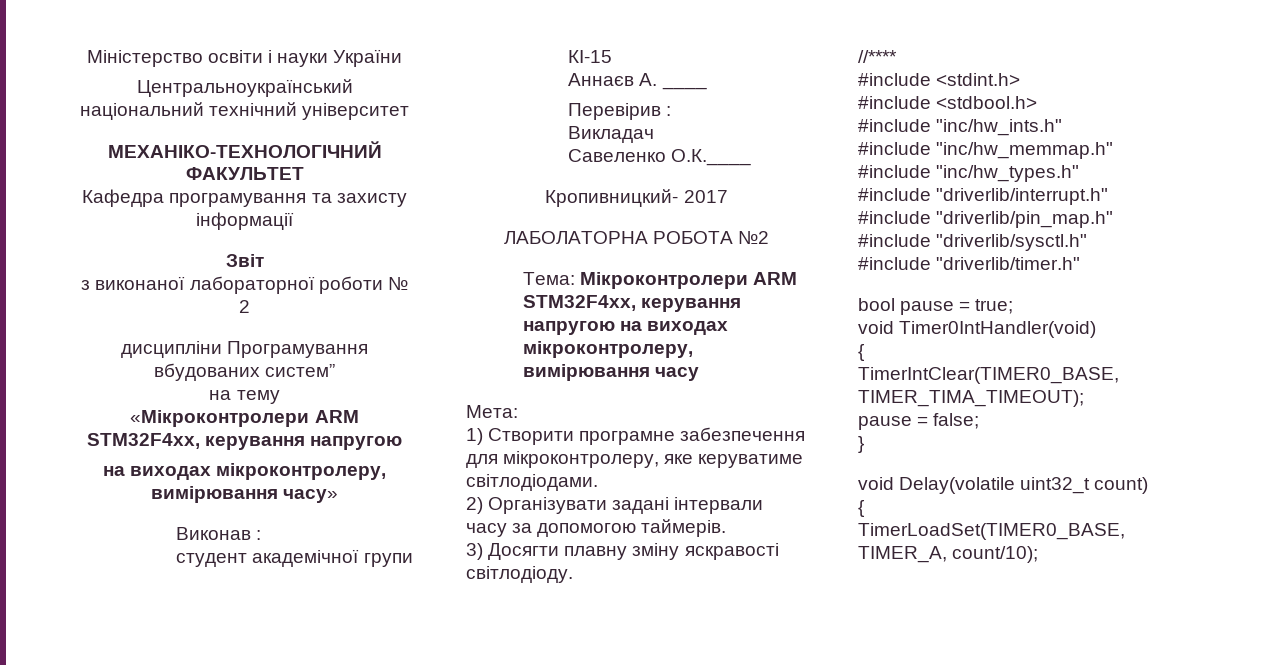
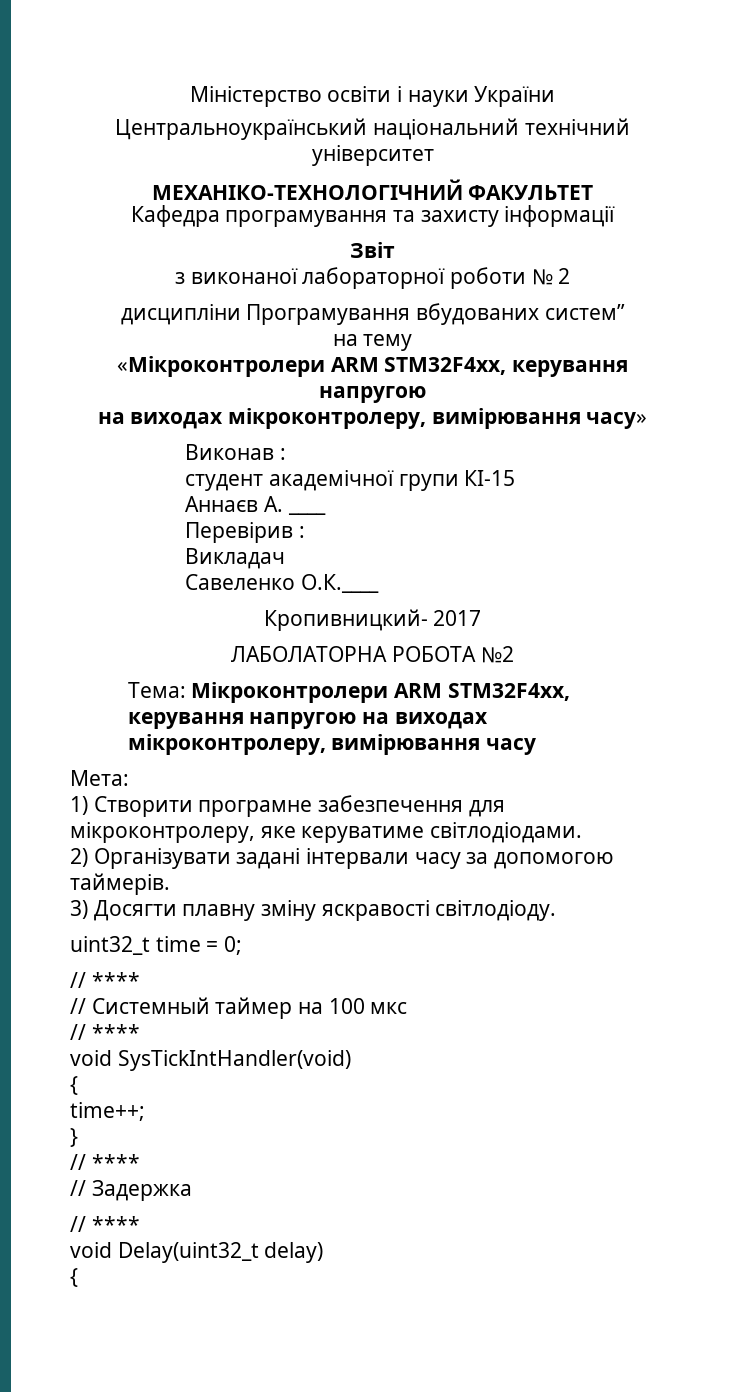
[858,50,897,63] [858,73,1021,86] [858,96,1038,109] [858,119,1063,136] [858,142,1114,159] [858,165,1080,182] [858,188,1109,205] [858,211,1114,228] [858,234,1088,251] [858,257,1081,270] [858,298,1014,315] [858,321,1097,338] [858,344,865,361] [858,367,1119,384] [858,390,1084,407] [858,413,980,430] [858,436,864,453] [858,477,1149,494] [858,500,865,517] [858,523,1125,540] [858,546,1039,563] //**** // #include <stdint.h> // #include <stdbool.h> // #include "inc/hw_ints.h" // #include "inc/hw_memmap.h" // #include "inc/hw_types.h" // #include "driverlib/interrupt.h" // #include "driverlib/pin_map.h" // #include "driverlib/sysctl.h" // #include "driverlib/timer.h" // bool pause = true; // void Timer0IntHandler(void) // { // TimerIntClear(TIMER0_BASE, TIMER_TIMA_TIMEOUT); // pause = false; // } // void Delay(volatile uint32_t count) // { // TimerLoadSet(TIMER0_BASE, TIMER_A, count/10); -> [70,936,243,955] [70,972,140,988] [70,997,408,1019] [70,1024,140,1040] [70,1050,351,1071] [70,1076,78,1095] [70,1102,145,1121] [70,1128,78,1147] [70,1154,140,1170] [70,1180,192,1201] [70,1216,140,1232] [70,1242,324,1263] [70,1268,78,1287] uint32_t time = 0; // // **** // // Системный таймер на 100 мкс // // **** // void SysTickIntHandler(void) // { // time++; // } // // **** // // Задержка // // **** // void Delay(uint32_t delay) // {

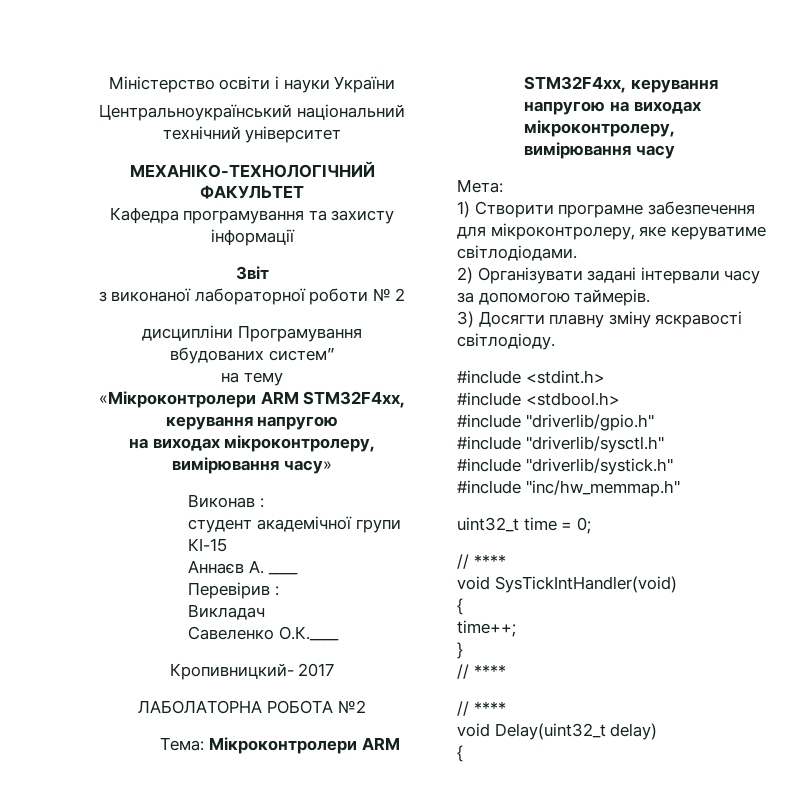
(557, 910) none -> [457,370,605,384] [457,392,620,406] [457,414,654,431] [457,436,664,453] [457,458,673,475] [457,480,680,497] // #include <stdint.h> // #include <stdbool.h> // #include "driverlib/gpio.h" // #include "driverlib/sysctl.h" // #include "driverlib/systick.h" // #include "inc/hw_memmap.h"
[70,997,408,1019] [70,1024,140,1040] // // Системный таймер на 100 мкс // // **** -> (506, 560) none
[70,1180,192,1201] // // Задержка -> (506, 670) none

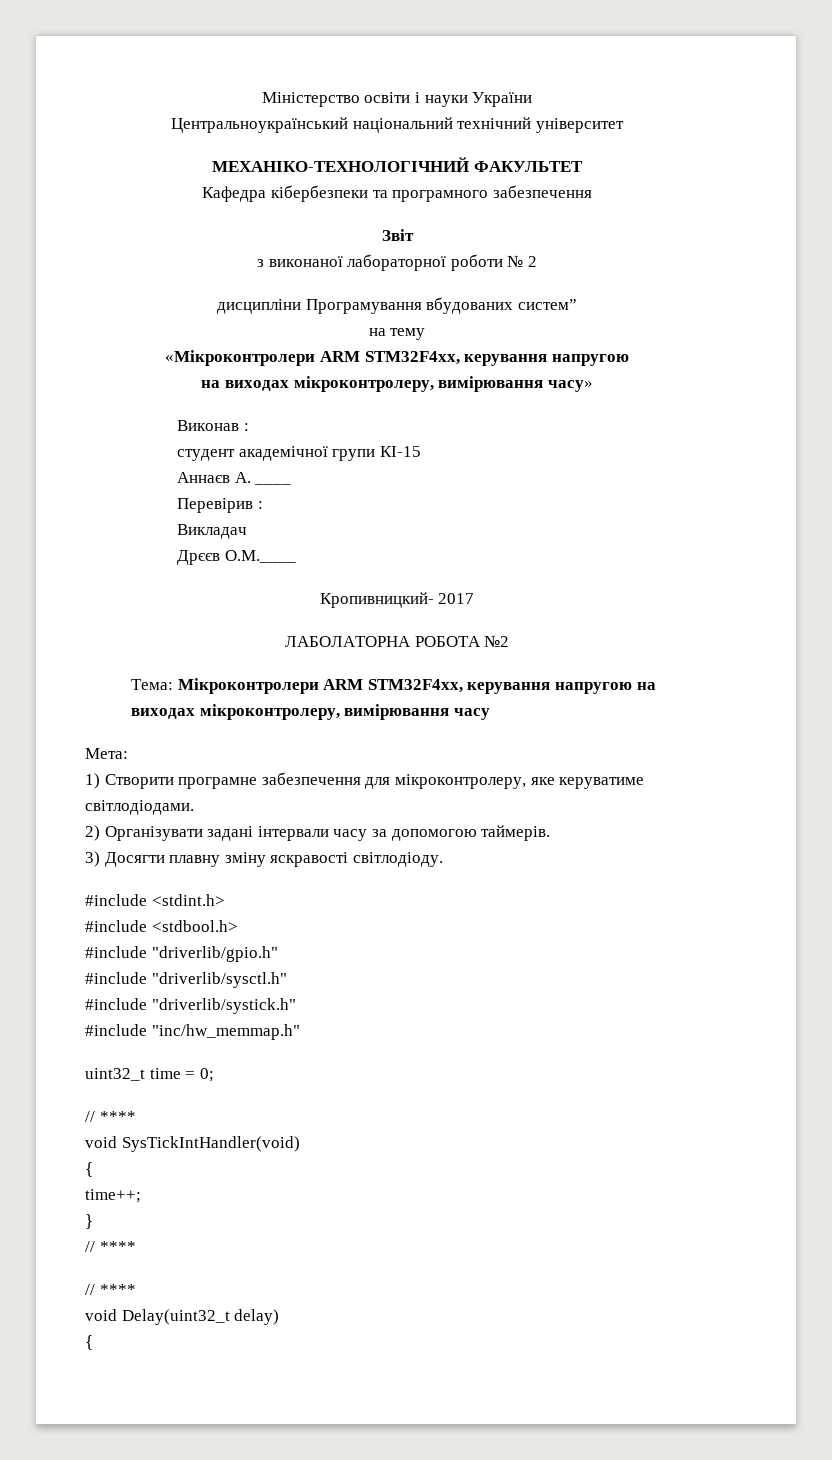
[183,210,395,224] [210,229,295,246] програмування та захисту інформації -> [270,185,592,202] кібербезпеки та програмного забезпечення
[188,626,339,641] Савеленко О.К.____ -> [176,550,296,565] Дрєєв О.М.____

